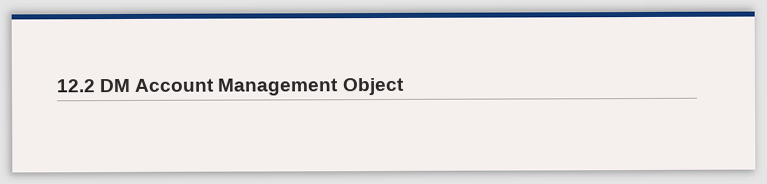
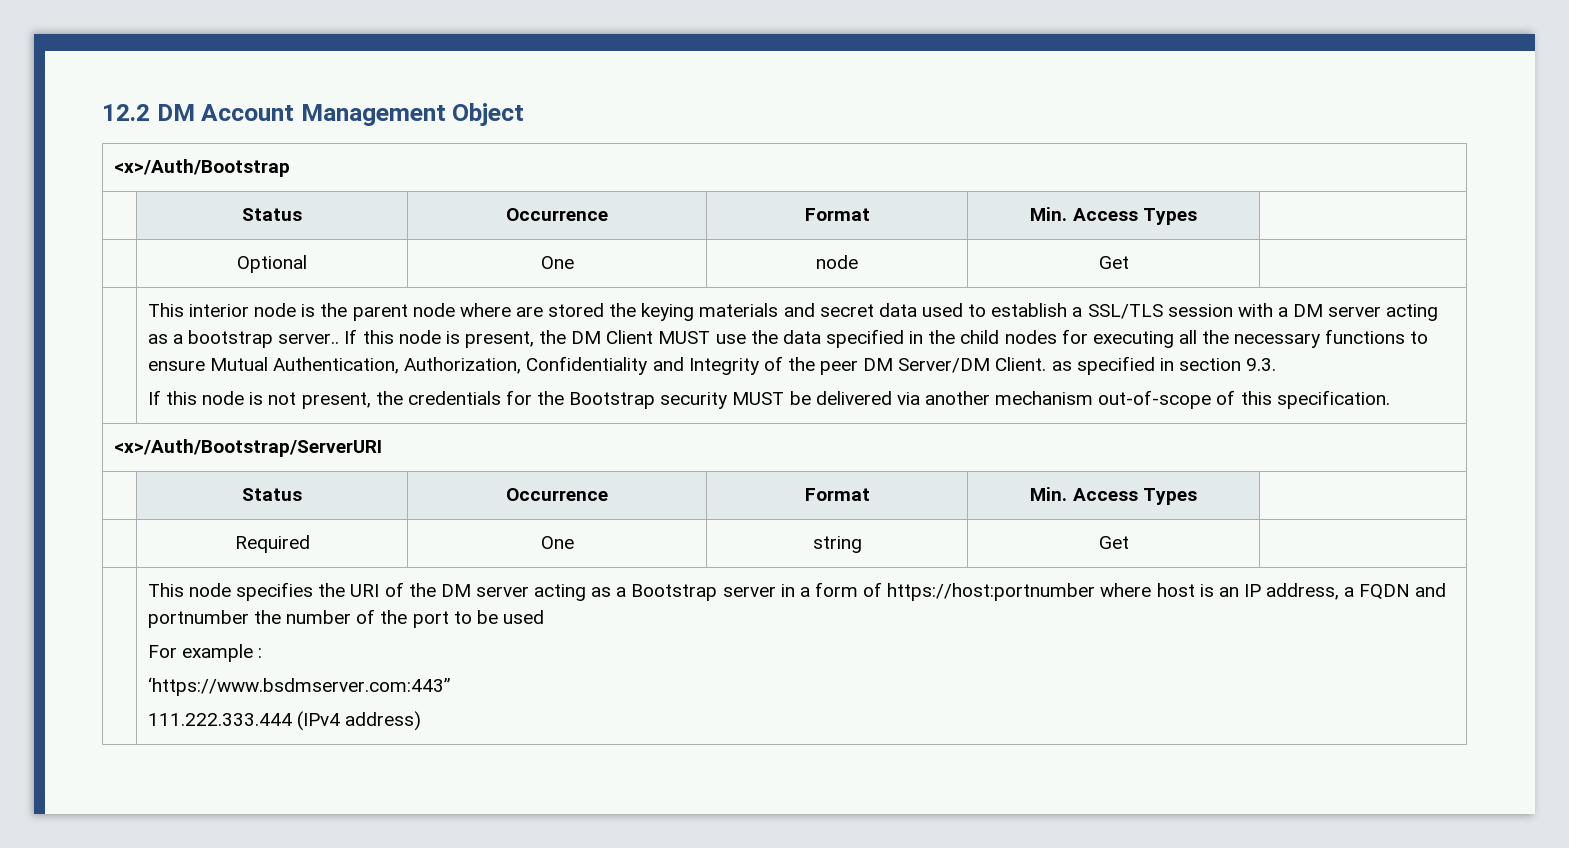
(405, 86) none -> [113,159,290,177] [241,208,302,221] [506,208,608,221] [804,208,870,221] [1030,207,1197,225] [237,255,307,273] [540,256,574,269] [816,255,858,269] [1098,256,1129,269] [147,303,1439,321] [147,329,1429,348] [147,356,1277,375] [147,390,1390,409] [113,439,382,457] [241,488,302,501] [506,488,608,501] [804,488,870,501] [1030,487,1197,505] [234,535,310,553] [540,536,574,549] [812,536,862,553] [1098,536,1129,549] [147,582,1447,601] [147,609,544,628] [147,644,263,662] [147,677,450,696] [147,711,422,731] // <x>/Auth/Bootstrap // | Status | Occurrence | Format | Min. Access Types | // | Optional | One | node | Get | // | This interior node is the parent node where are stored the keying materials and secret data used to establish a SSL/TLS session with a DM server acting as a bootstrap server.. If this node is present, the DM Client MUST use the data specified in the child nodes for executing all the necessary functions to ensure Mutual Authentication, Authorization, Confidentiality and Integrity of the peer DM Server/DM Client. as specified in section 9.3. // If this node is not present, the credentials for the Bootstrap security MUST be delivered via another mechanism out-of-scope of this specification. // <x>/Auth/Bootstrap/ServerURI // | Status | Occurrence | Format | Min. Access Types | // | Required | One | string | Get | // | This node specifies the URI of the DM server acting as a Bootstrap server in a form of https://host:portnumber where host is an IP address, a FQDN and portnumber the number of the port to be used // For example : // ‘https://www.bsdmserver.com:443’’ // 111.222.333.444 (IPv4 address)

